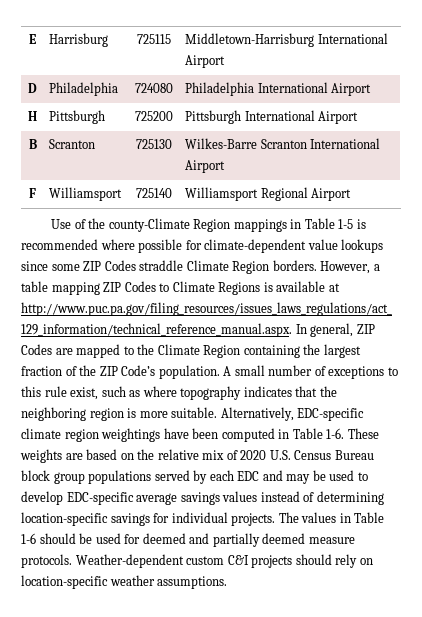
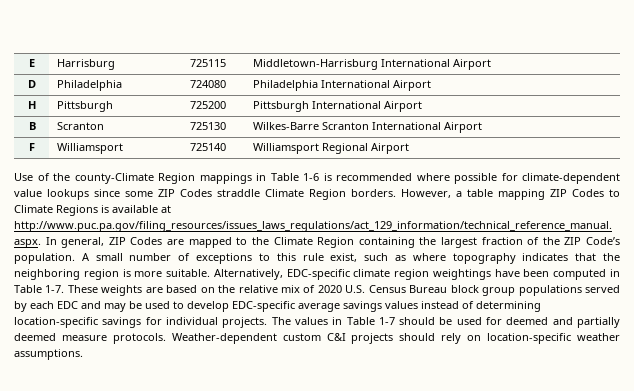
[338,219,354,229] 1-5 -> [303,173,319,181] 1-6
[326,428,345,439] 1-6. -> [45,285,65,293] 1-7.
[21,533,36,544] 1-6 -> [378,317,395,325] 1-7

